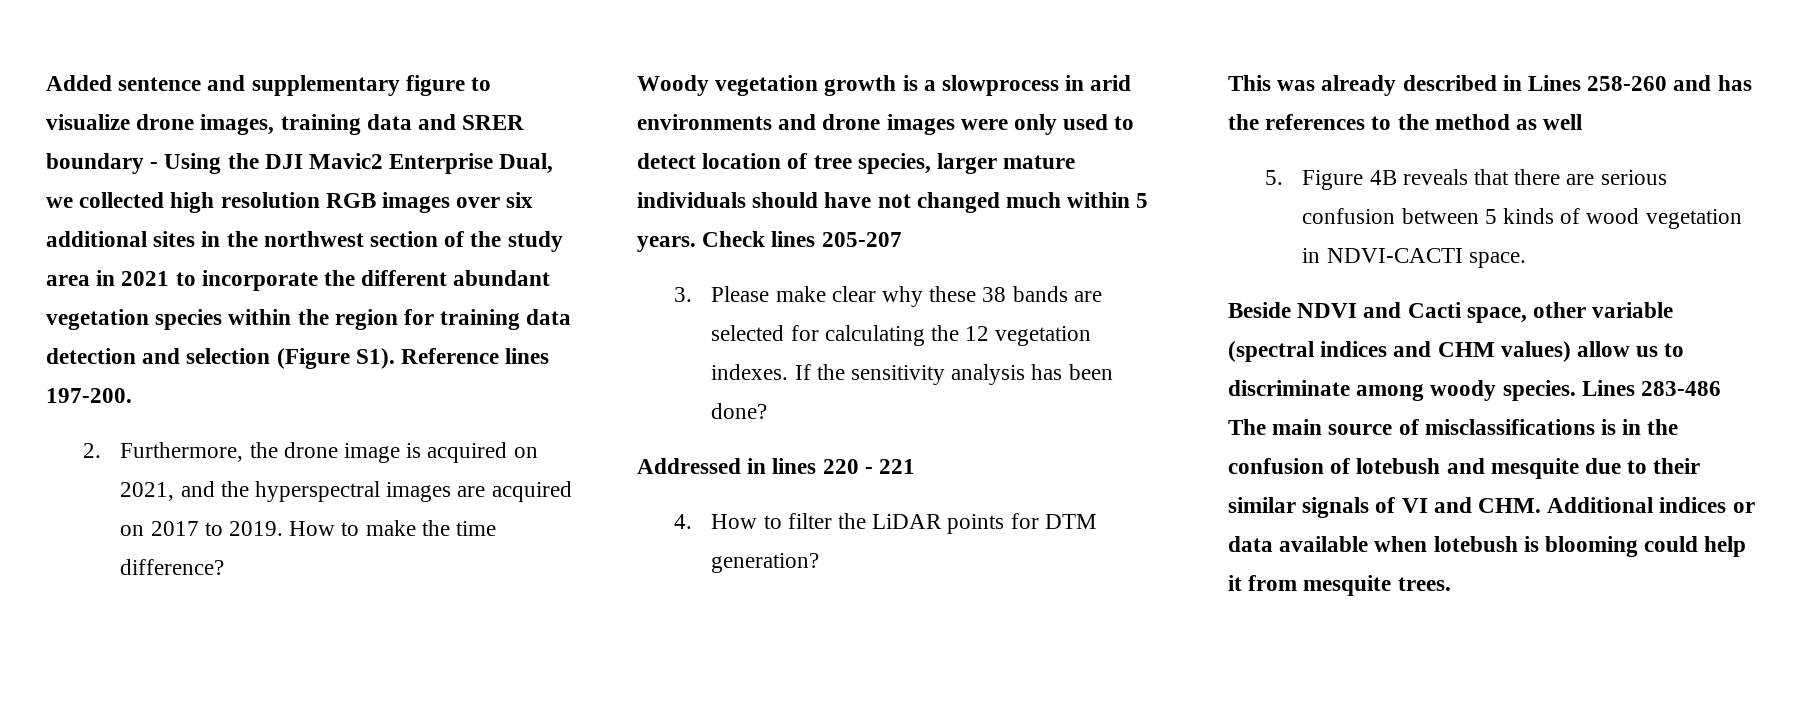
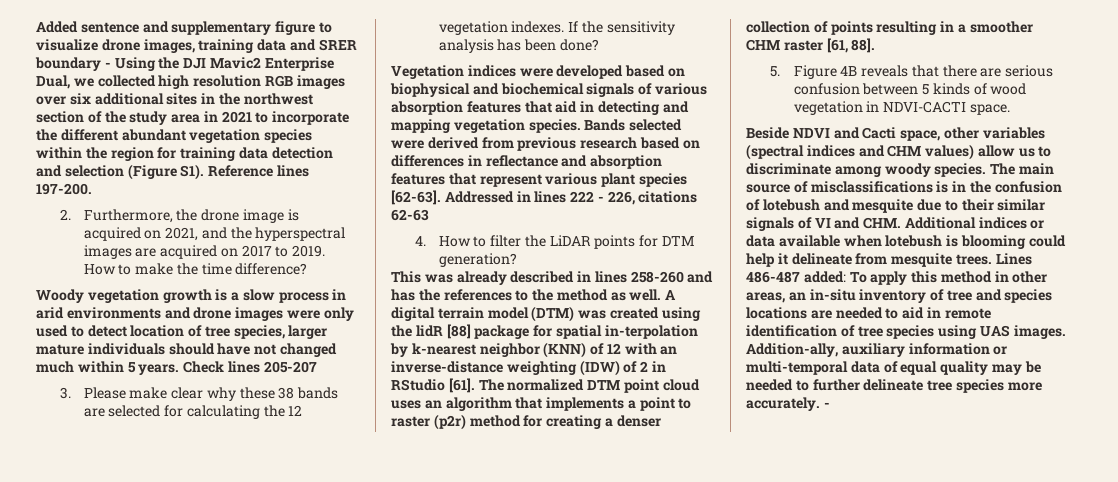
[942,75,1060,96] slowprocess -> [242,289,329,303] slow process
[637,458,916,474] Addressed in lines 220 - 221 -> [391,65,685,79] [390,83,707,97] [391,101,689,115] [391,119,683,133] [391,137,700,151] [391,155,663,169] [391,173,687,187] [391,190,698,205] [391,209,429,221] Vegetation indices were developed based on biophysical and biochemical signals of various absorption features that aid in detecting and mapping vegetation species. Bands selected were derived from previous research based on differences in reflectance and absorption features that represent various plant species [62-63]. Addressed in lines 222 - 226, citations 62-63
[1528,75,1582,91] Lines -> [594,271,627,283] lines
[1543,114,1583,130] well -> [629,289,677,301] [391,306,701,322] [391,324,698,339] [390,342,678,358] [391,360,666,376] [391,378,700,393] [391,397,692,411] [391,414,661,430] [746,21,1033,35] [746,38,876,53] well. A digital terrain model (DTM) was created using the lidR [88] package for spatial in-terpolation by k-nearest neighbor (KNN) of 12 with an inverse-distance weighting (IDW) of 2 in RStudio [61]. The normalized DTM point cloud uses an algorithm that implements a point to raster (p2r) method for creating a denser collection of points resulting in a smoother CHM raster [61, 88].
[1592,302,1674,318] variable -> [982,127,1045,139] variables
[1581,380,1722,396] Lines 283-486 -> (987, 170) none
(1242, 583) none -> [791,253,852,265] delineate
(1451, 584) none -> [995,253,1032,265] [746,271,1048,285] [746,289,1053,303] [746,307,991,319] [746,325,1066,339] [746,343,1008,357] [746,361,1041,375] [746,379,1042,393] [746,397,830,411] Lines 486-487 added: To apply this method in other areas, an in-situ inventory of tree and species locations are needed to aid in remote identification of tree species using UAS images. Addition-ally, auxiliary information or multi-temporal data of equal quality may be needed to further delineate tree species more accurately. -

